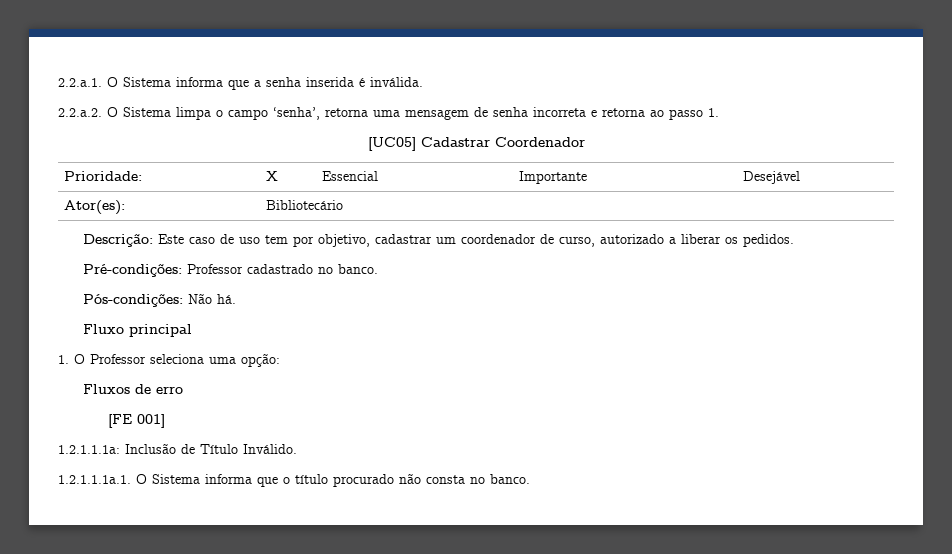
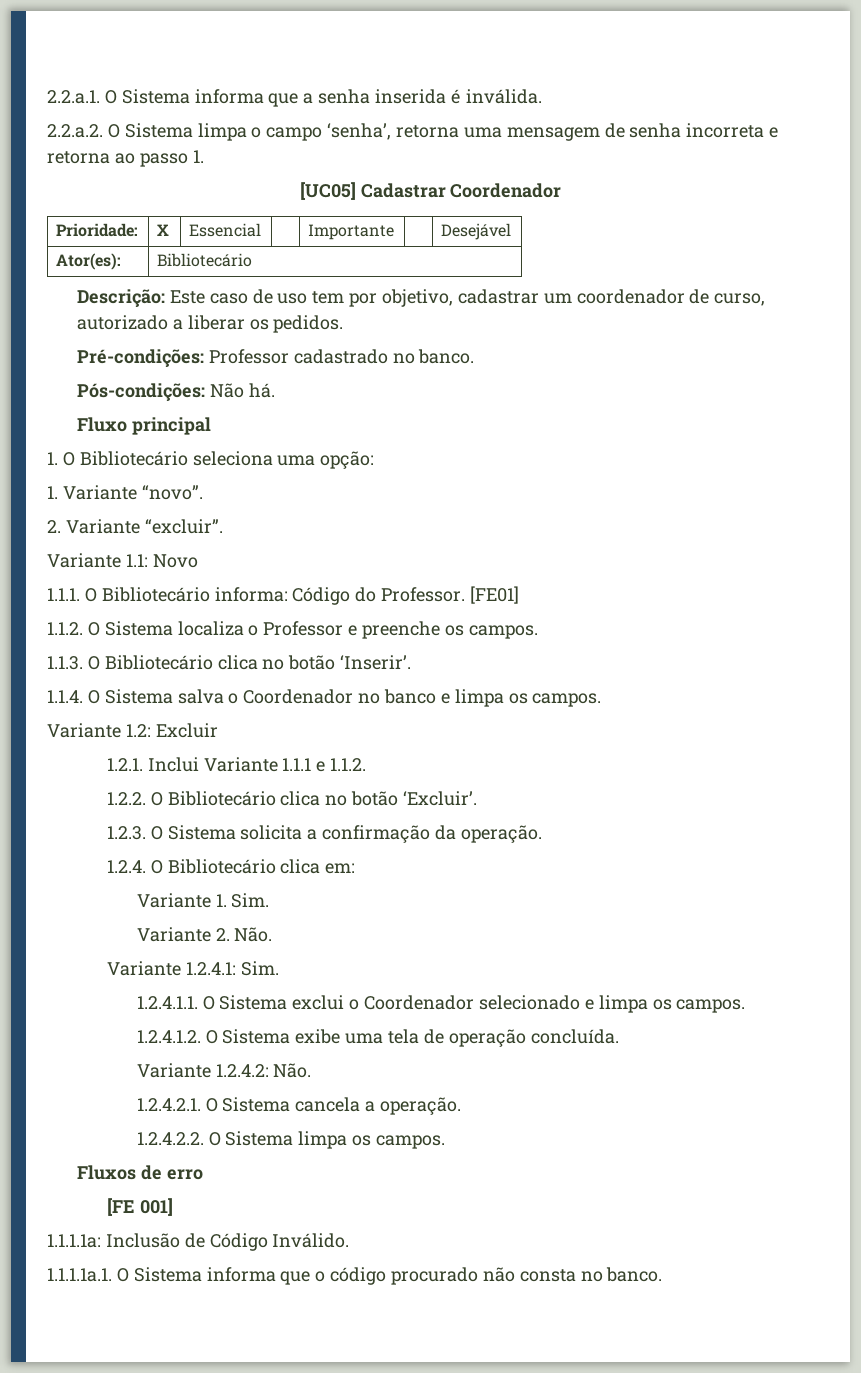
[90,354,146,364] Professor -> [79,451,188,466] Bibliotecário
(280, 360) none -> [47,485,203,500] [47,519,223,534] [47,553,198,568] [47,586,520,605] [47,621,538,639] [47,655,412,670] [47,689,602,707] [47,723,218,738] [106,757,367,772] [106,791,478,806] [106,825,542,843] [106,859,356,874] [136,893,270,908] [136,927,273,942] [106,961,279,976] [136,995,746,1013] [136,1029,619,1047] [136,1063,312,1078] [136,1097,462,1115] [136,1131,446,1149] // 1. Variante “novo”. // 2. Variante “excluir”. // Variante 1.1: Novo // 1.1.1. O Bibliotecário informa: Código do Professor. [FE01] // 1.1.2. O Sistema localiza o Professor e preenche os campos. // 1.1.3. O Bibliotecário clica no botão ‘Inserir’. // 1.1.4. O Sistema salva o Coordenador no banco e limpa os campos. // Variante 1.2: Excluir // 1.2.1. Inclui Variante 1.1.1 e 1.1.2. // 1.2.2. O Bibliotecário clica no botão ‘Excluir’. // 1.2.3. O Sistema solicita a confirmação da operação. // 1.2.4. O Bibliotecário clica em: // Variante 1. Sim. // Variante 2. Não. // Variante 1.2.4.1: Sim. // 1.2.4.1.1. O Sistema exclui o Coordenador selecionado e limpa os campos. // 1.2.4.1.2. O Sistema exibe uma tela de operação concluída. // Variante 1.2.4.2: Não. // 1.2.4.2.1. O Sistema cancela a operação. // 1.2.4.2.2. O Sistema limpa os campos.
[58,445,120,454] 1.2.1.1.1a: -> [47,1234,101,1248] 1.1.1.1a:
[200,444,238,454] Título -> [209,1233,268,1251] Código
[58,475,131,484] 1.2.1.1.1a.1. -> [47,1268,112,1282] 1.1.1.1a.1.
[295,474,328,484] título -> [330,1267,387,1285] código

